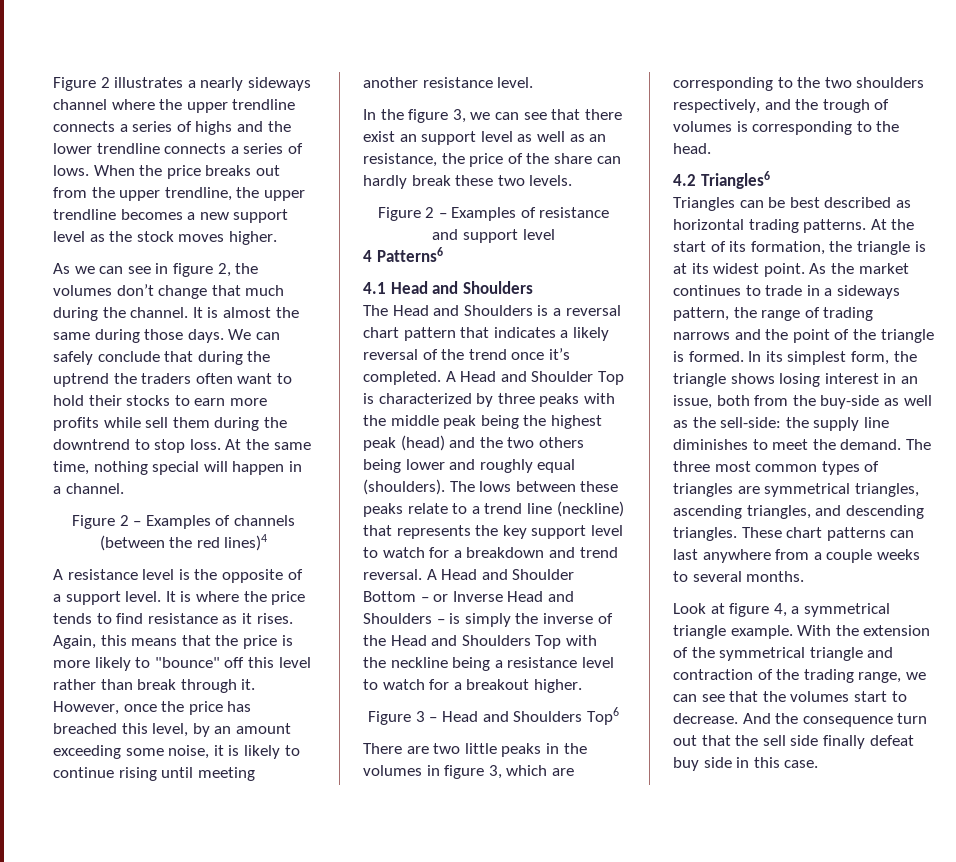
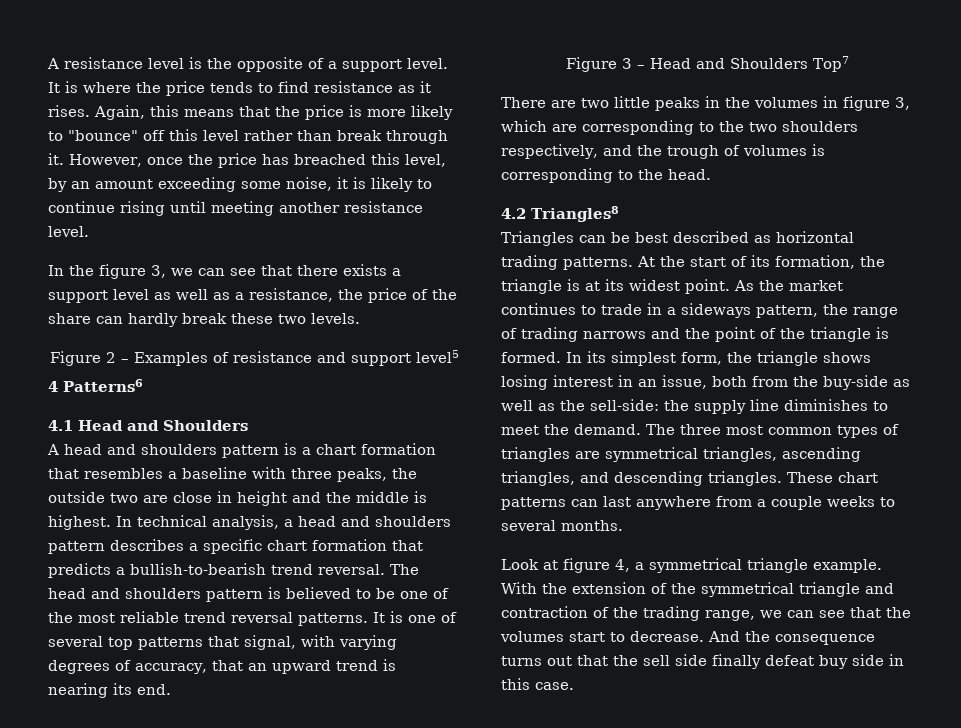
[53,77,311,91] [53,99,296,113] [53,121,291,135] [53,143,303,154] [53,165,280,179] [53,187,305,201] [53,209,289,223] [53,231,277,245] [53,263,259,277] [53,284,285,299] [53,307,299,321] [53,329,280,343] [53,351,271,365] [53,373,292,387] [53,395,267,406] [53,417,287,431] [53,439,311,453] [53,461,302,475] [53,483,124,494] [72,515,295,529] [99,534,268,551] Figure 2 illustrates a nearly sideways channel where the upper trendline connects a series of highs and the lower trendline connects a series of lows. When the price breaks out from the upper trendline, the upper trendline becomes a new support level as the stock moves higher. // As we can see in figure 2, the volumes don’t change that much during the channel. It is almost the same during those days. We can safely conclude that during the uptrend the traders often want to hold their stocks to earn more profits while sell them during the downtrend to stop loss. At the same time, nothing special will happen in a channel. // Figure 2 – Examples of channels (between the red lines)4 // -> (47, 63) none
[363,131,417,142] exist an -> [343,264,401,276] exists a
[589,134,607,142] an -> [235,292,244,300] a
[522,229,555,240] level -> [415,350,459,363] level5
[363,305,621,316] [363,327,609,341] [363,348,570,360] [363,371,624,385] [363,393,615,407] [363,415,602,429] [363,435,584,451] [363,459,576,473] [363,479,619,495] [363,501,624,517] [363,525,623,539] [363,547,618,558] [363,569,575,580] [363,591,574,602] [363,613,613,627] [363,635,597,649] [363,657,614,671] [363,679,582,693] The Head and Shoulders is a reversal chart pattern that indicates a likely reversal of the trend once it’s completed. A Head and Shoulder Top is characterized by three peaks with the middle peak being the highest peak (head) and the two others being lower and roughly equal (shoulders). The lows between these peaks relate to a trend line (neckline) that represents the key support level to watch for a breakdown and trend reversal. A Head and Shoulder Bottom – or Inverse Head and Shoulders – is simply the inverse of the Head and Shoulders Top with the neckline being a resistance level to watch for a breakout higher. -> [47,443,436,458] [48,467,417,482] [48,491,427,506] [48,515,451,530] [48,539,423,554] [48,563,419,578] [48,587,449,602] [48,611,457,626] [48,635,397,650] [48,659,396,674] [48,683,171,698] A head and shoulders pattern is a chart formation that resembles a baseline with three peaks, the outside two are close in height and the middle is highest. In technical analysis, a head and shoulders pattern describes a specific chart formation that predicts a bullish-to-bearish trend reversal. The head and shoulders pattern is believed to be one of the most reliable trend reversal patterns. It is one of several top patterns that signal, with varying degrees of accuracy, that an upward trend is nearing its end.
[586,707,619,725] Top6 -> [812,56,849,72] Top7
[700,171,770,189] Triangles6 -> [531,206,619,222] Triangles8
[897,713,928,724] turn -> [501,656,542,666] turns

